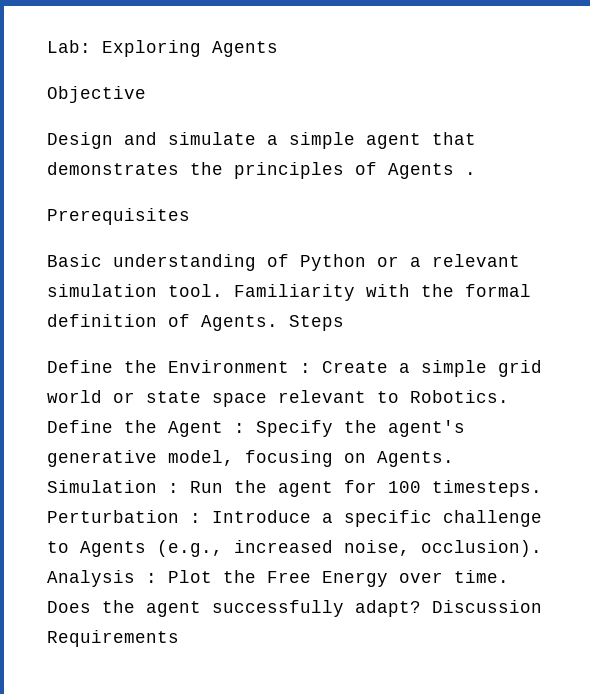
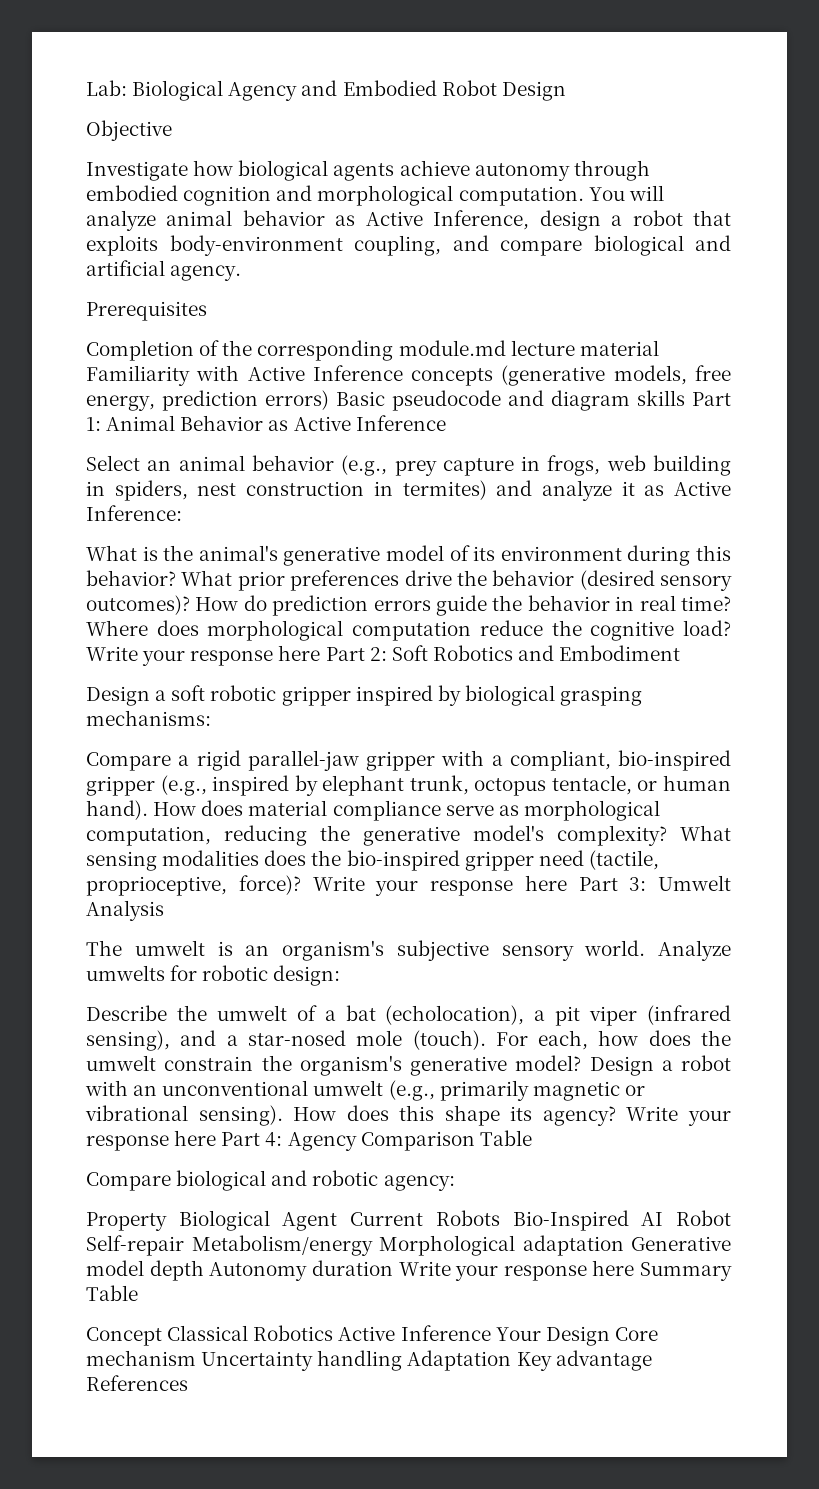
[102,40,278,57] [47,86,146,103] [47,132,476,149] [47,162,476,179] [47,208,190,225] [47,254,520,271] [47,284,531,301] [47,314,344,331] [47,360,542,377] [47,390,509,407] [47,420,465,437] [47,450,454,467] [47,480,542,497] [47,510,542,527] [47,540,542,557] [47,570,509,587] [47,600,542,617] [47,630,179,647] Exploring Agents // Objective // Design and simulate a simple agent that demonstrates the principles of Agents . // Prerequisites // Basic understanding of Python or a relevant simulation tool. Familiarity with the formal definition of Agents. Steps // Define the Environment : Create a simple grid world or state space relevant to Robotics. Define the Agent : Specify the agent's generative model, focusing on Agents. Simulation : Run the agent for 100 timesteps. Perturbation : Introduce a specific challenge to Agents (e.g., increased noise, occlusion). Analysis : Plot the Free Energy over time. Does the agent successfully adapt? Discussion Requirements -> [132,80,566,101] [86,120,172,141] [86,160,650,181] [86,185,664,206] [86,210,732,231] [86,235,731,256] [86,260,242,281] [86,301,207,321] [86,340,659,361] [86,365,731,386] [86,390,731,411] [86,415,446,431] [86,455,731,476] [86,480,732,501] [86,505,182,521] [86,545,732,566] [86,570,732,591] [86,595,731,616] [86,620,731,641] [86,645,681,666] [86,685,643,706] [86,710,211,726] [86,750,731,771] [86,775,731,796] [86,800,660,821] [86,825,731,846] [86,850,659,871] [86,875,731,896] [86,900,164,921] [86,940,731,961] [86,965,341,986] [86,1005,731,1026] [86,1030,731,1051] [86,1055,731,1076] [85,1080,645,1101] [85,1105,731,1126] [86,1130,532,1151] [86,1170,455,1191] [86,1210,731,1231] [86,1235,731,1256] [86,1260,732,1281] [86,1285,138,1301] [86,1325,658,1346] [86,1350,652,1371] [86,1375,188,1391] Biological Agency and Embodied Robot Design // Objective // Investigate how biological agents achieve autonomy through embodied cognition and morphological computation. You will analyze animal behavior as Active Inference, design a robot that exploits body-environment coupling, and compare biological and artificial agency. // Prerequisites // Completion of the corresponding module.md lecture material Familiarity with Active Inference concepts (generative models, free energy, prediction errors) Basic pseudocode and diagram skills Part 1: Animal Behavior as Active Inference // Select an animal behavior (e.g., prey capture in frogs, web building in spiders, nest construction in termites) and analyze it as Active Inference: // What is the animal's generative model of its environment during this behavior? What prior preferences drive the behavior (desired sensory outcomes)? How do prediction errors guide the behavior in real time? Where does morphological computation reduce the cognitive load? Write your response here Part 2: Soft Robotics and Embodiment // Design a soft robotic gripper inspired by biological grasping mechanisms: // Compare a rigid parallel-jaw gripper with a compliant, bio-inspired gripper (e.g., inspired by elephant trunk, octopus tentacle, or human hand). How does material compliance serve as morphological computation, reducing the generative model's complexity? What sensing modalities does the bio-inspired gripper need (tactile, proprioceptive, force)? Write your response here Part 3: Umwelt Analysis // The umwelt is an organism's subjective sensory world. Analyze umwelts for robotic design: // Describe the umwelt of a bat (echolocation), a pit viper (infrared sensing), and a star-nosed mole (touch). For each, how does the umwelt constrain the organism's generative model? Design a robot with an unconventional umwelt (e.g., primarily magnetic or vibrational sensing). How does this shape its agency? Write your response here Part 4: Agency Comparison Table // Compare biological and robotic agency: // Property Biological Agent Current Robots Bio-Inspired AI Robot Self-repair Metabolism/energy Morphological adaptation Generative model depth Autonomy duration Write your response here Summary Table // Concept Classical Robotics Active Inference Your Design Core mechanism Uncertainty handling Adaptation Key advantage References

